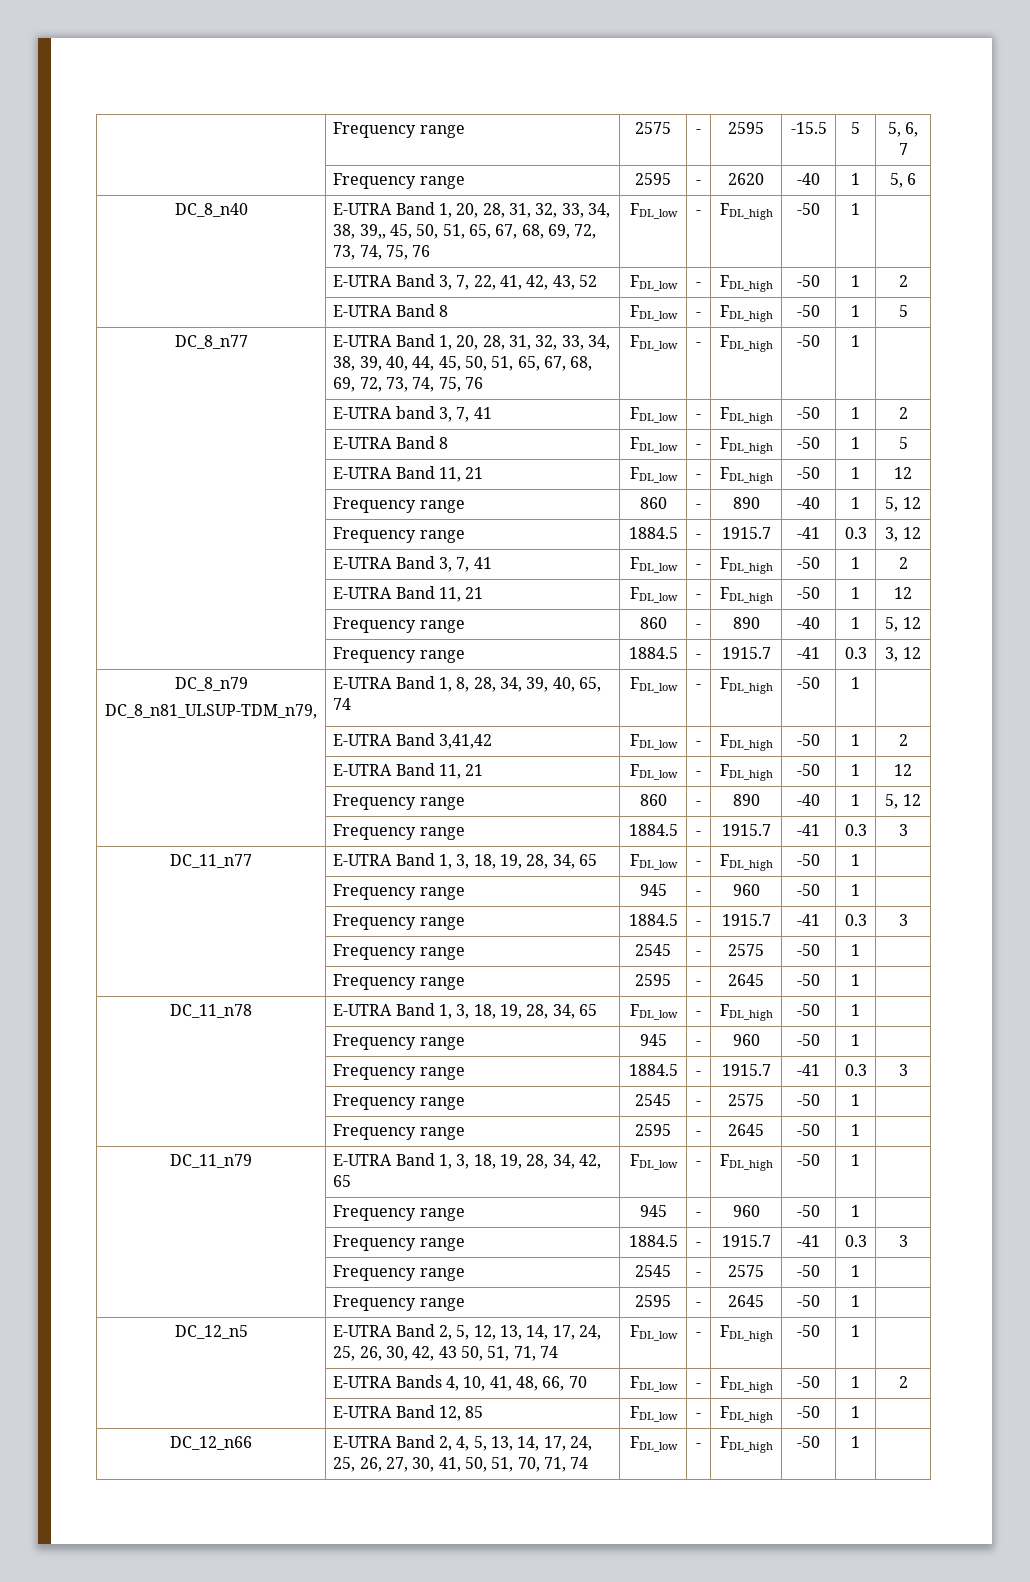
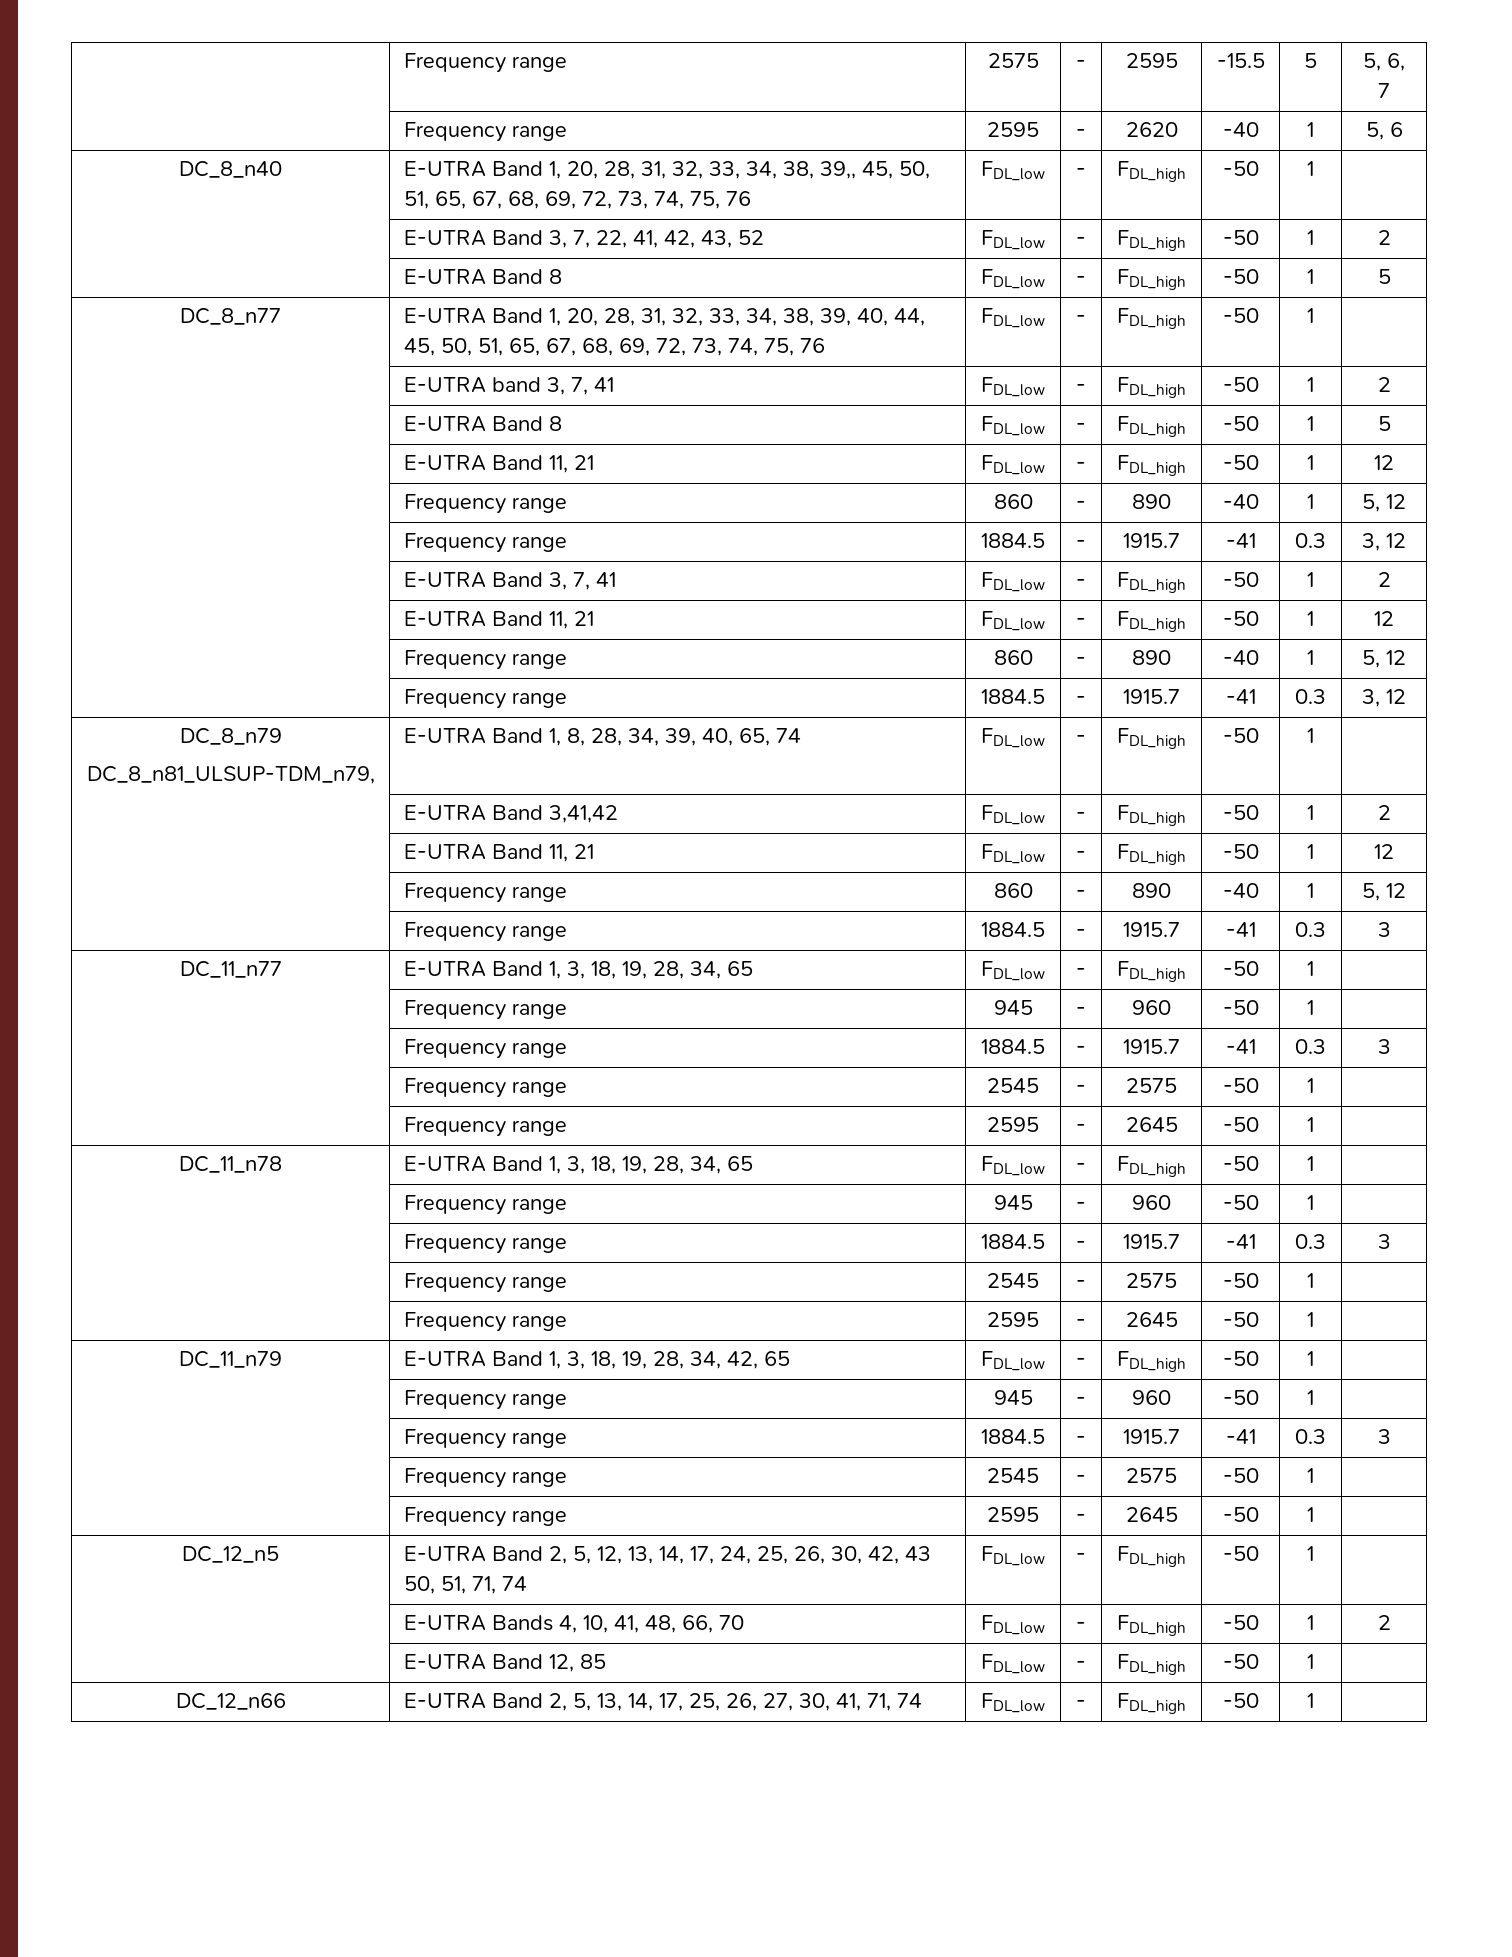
[456,1436,470,1451] 4, -> (567, 1702) none
[570,1436,593,1451] 24, -> (683, 1702) none
[465,1457,540,1472] 50, 51, 70, -> (861, 1702) none

